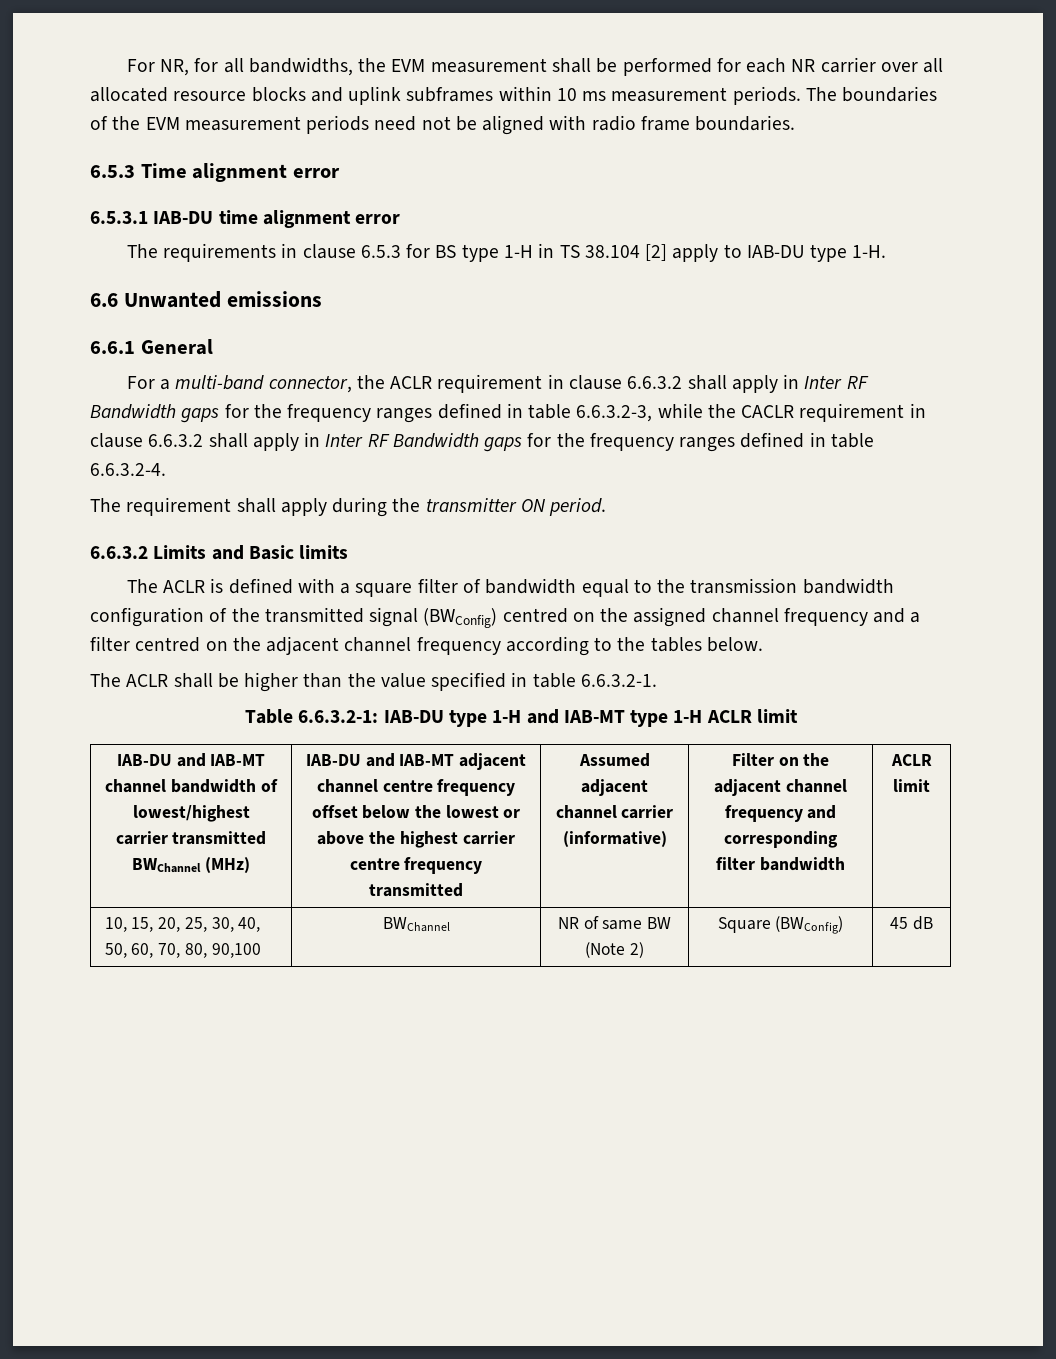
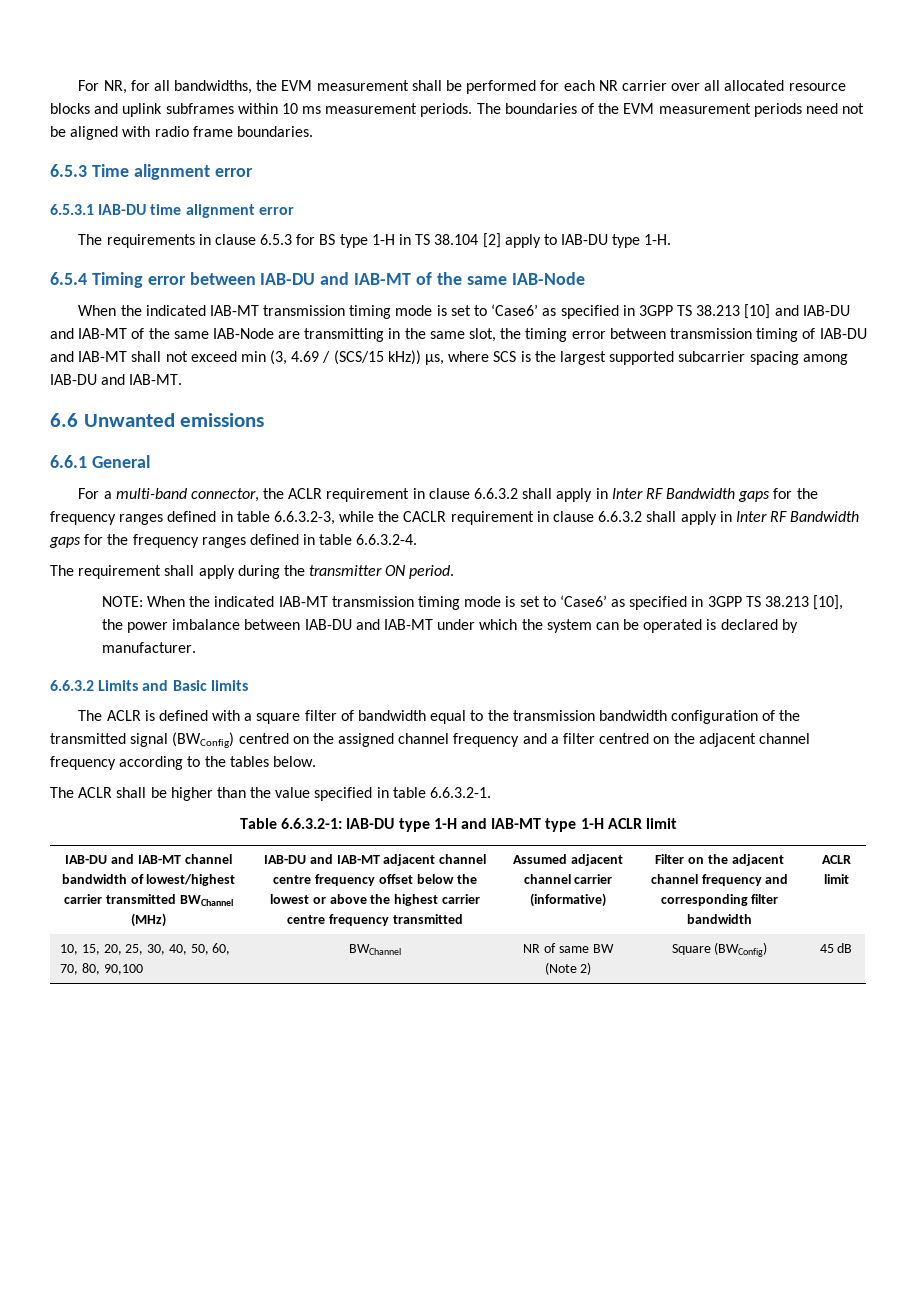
(887, 251) none -> [50,272,585,288] [78,304,850,319] [50,328,867,342] [50,350,848,365] [50,374,183,385] // 6.5.4 Timing error between IAB-DU and IAB-MT of the same IAB-Node // When the indicated IAB-MT transmission timing mode is set to ‘Case6’ as specified in 3GPP TS 38.213 [10] and IAB-DU and IAB-MT of the same IAB-Node are transmitting in the same slot, the timing error between transmission timing of IAB-DU and IAB-MT shall not exceed min (3, 4.69 / (SCS/15 kHz)) µs, where SCS is the largest supported subcarrier spacing among IAB-DU and IAB-MT.
(607, 507) none -> [101,595,844,610] [101,619,798,633] [101,642,196,653] // NOTE: When the indicated IAB-MT transmission timing mode is set to ‘Case6’ as specified in 3GPP TS 38.213 [10], the power imbalance between IAB-DU and IAB-MT under which the system can be operated is declared by manufacturer.

